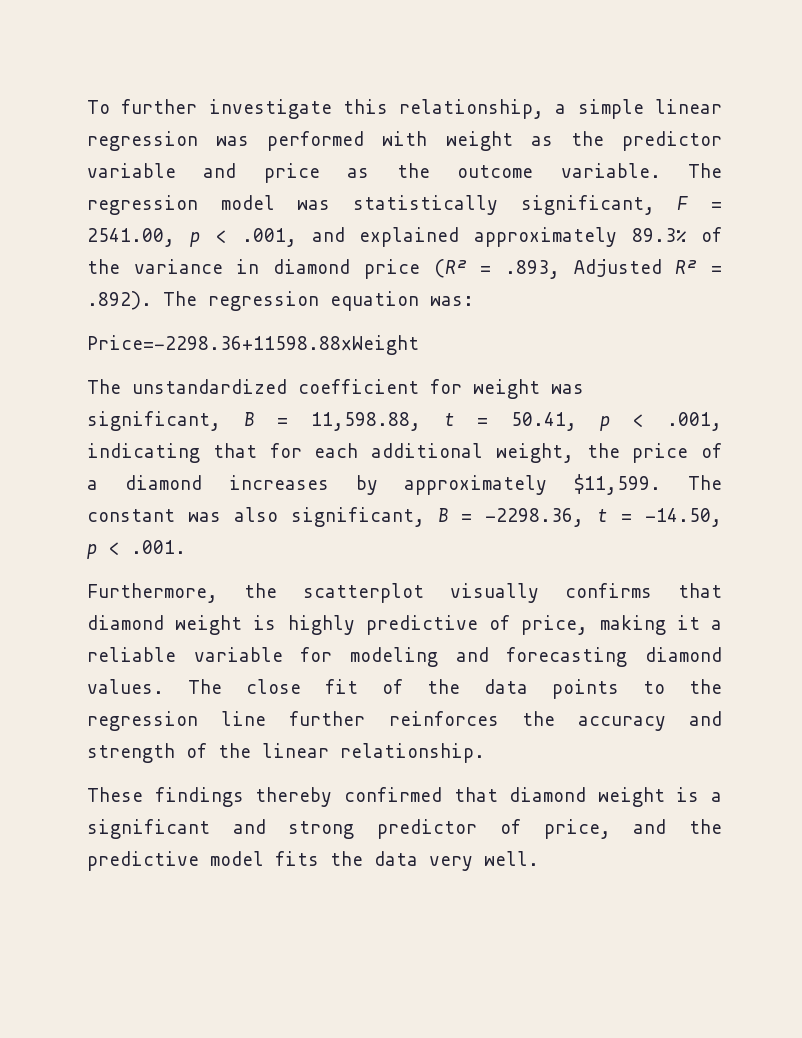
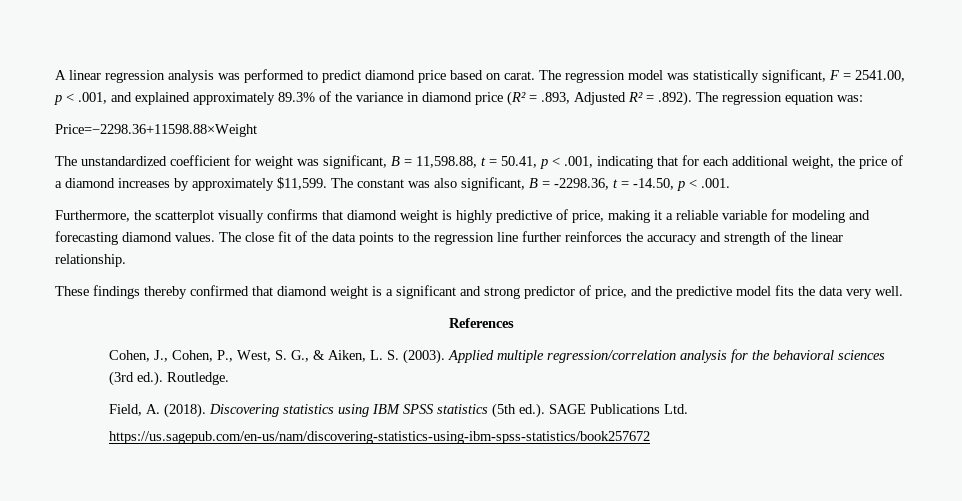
[87,99,644,119] To further investigate this relationship, a simple -> [55,70,66,80] A
(198, 141) none -> [168,70,214,83] analysis
[382,131,722,151] [87,163,661,183] with weight as the predictor variable and price as the outcome variable. -> [307,70,535,83] to predict diamond price based on carat.
(539, 858) none -> [448,318,514,328] [108,349,885,364] [108,371,229,386] [108,403,688,418] [108,431,650,444] // References // Cohen, J., Cohen, P., West, S. G., & Aiken, L. S. (2003). Applied multiple regression/correlation analysis for the behavioral sciences (3rd ed.). Routledge. // Field, A. (2018). Discovering statistics using IBM SPSS statistics (5th ed.). SAGE Publications Ltd. // https://us.sagepub.com/en-us/nam/discovering-statistics-using-ibm-spss-statistics/book257672

